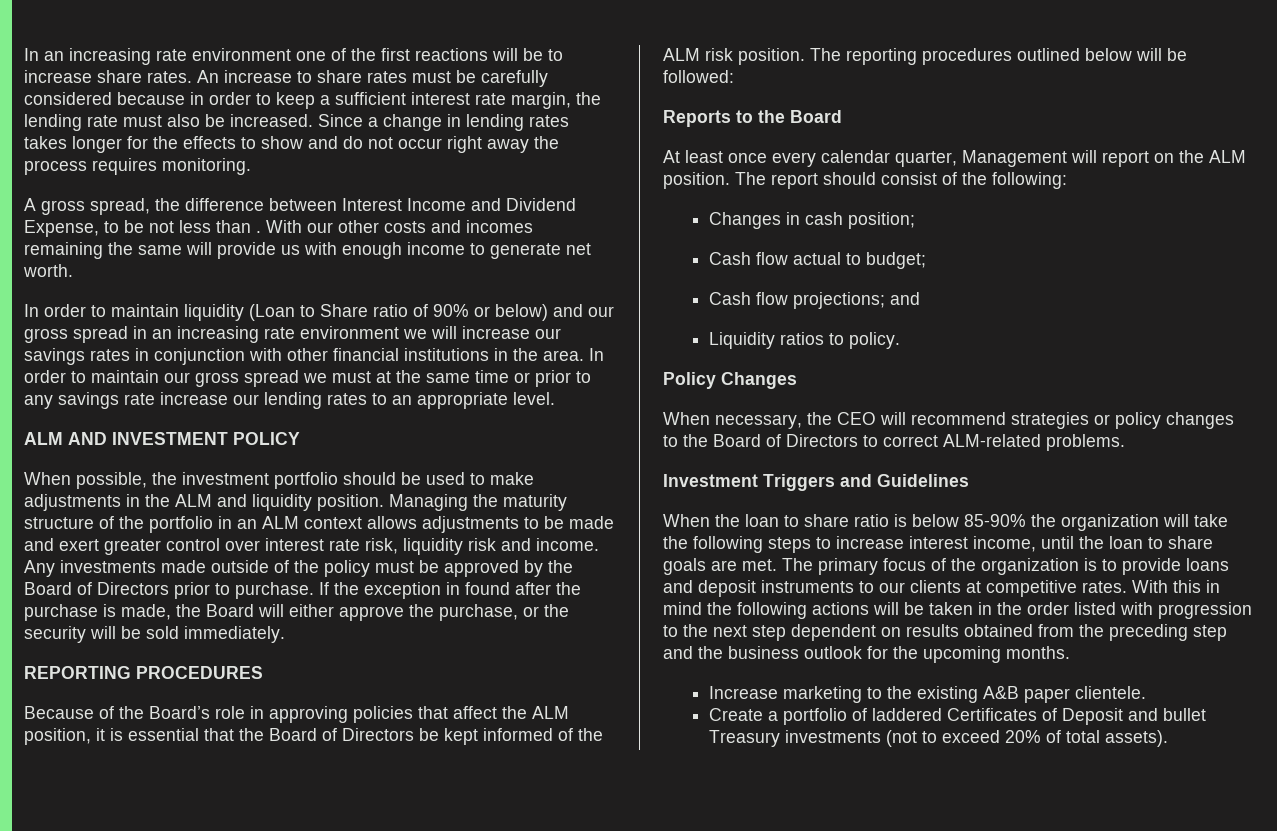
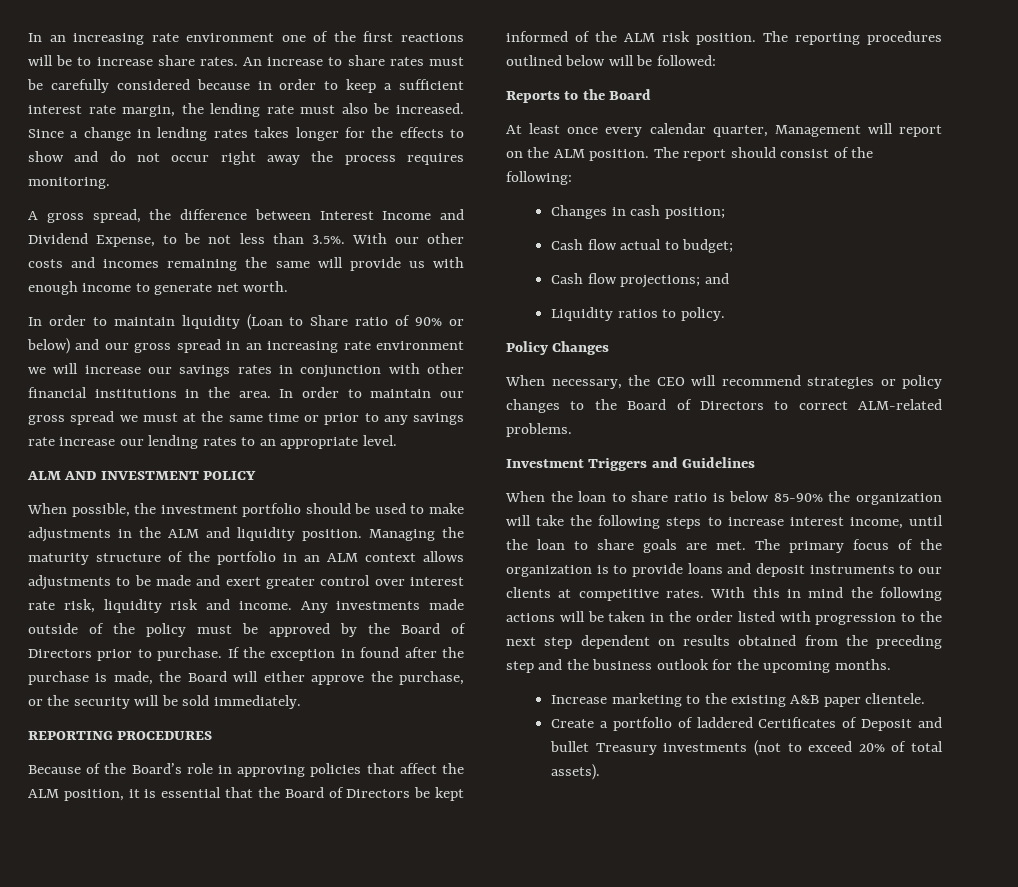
[256,231,261,233] . -> [311,235,345,244] 3.5%.

